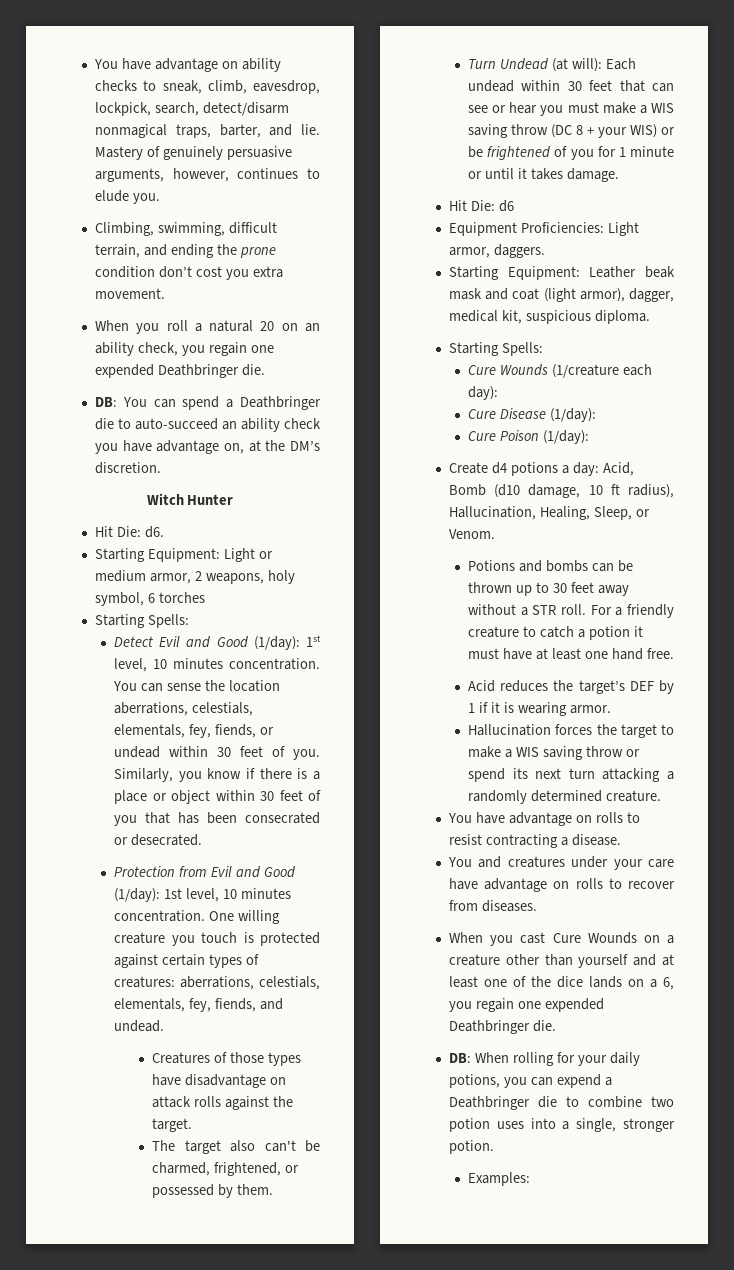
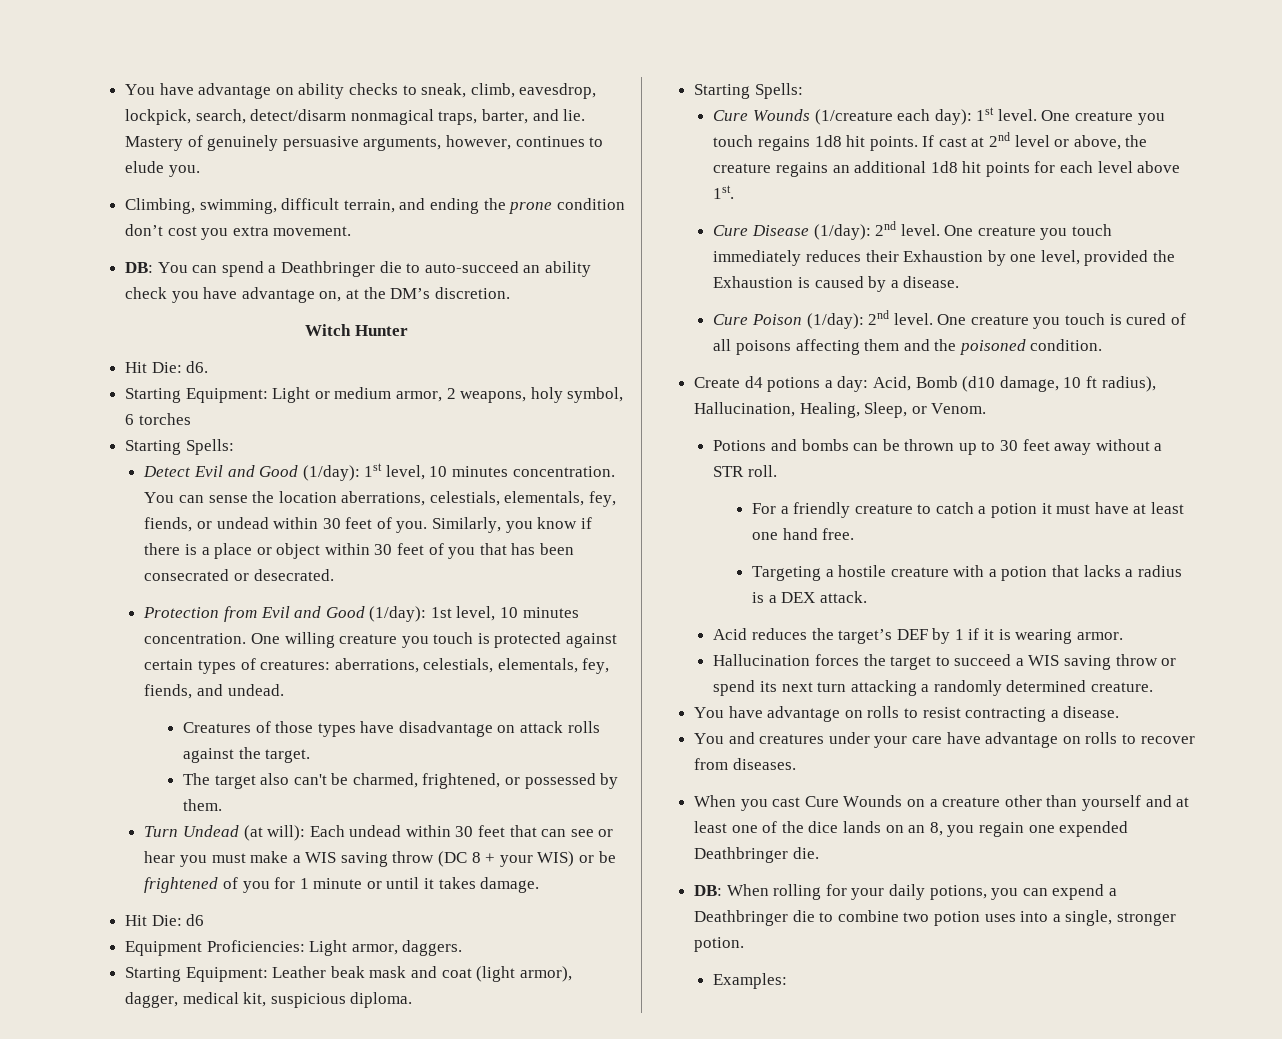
[95,320,320,334] [95,342,274,356] [95,364,265,378] // When you roll a natural 20 on an ability check, you regain one expended Deathbringer die. -> (352, 231) none
[468,408,596,422] [468,430,589,444] // Cure Disease (1/day): // Cure Poison (1/day): -> [976,107,1165,125] [713,132,1148,151] [713,161,1181,177] [713,185,735,199] [713,221,1113,240] [713,250,1176,266] [713,276,960,292] [713,310,1186,329] [713,339,1103,355] 1st level. One creature you touch regains 1d8 hit points. If cast at 2nd level or above, the creature regains an additional 1d8 hit points for each level above 1st. // Cure Disease (1/day): 2nd level. One creature you touch immediately reduces their Exhaustion by one level, provided the Exhaustion is caused by a disease. // Cure Poison (1/day): 2nd level. One creature you touch is cured of all poisons affecting them and the poisoned condition.
(587, 609) none -> (777, 471) //
(674, 653) none -> [751,565,1182,581] [751,591,867,603] // Targeting a hostile creature with a potion that lacks a radius is a DEX attack.
[468,746,502,758] make -> [954,654,1012,666] succeed
[650,977,674,990] a 6, -> [908,822,943,836] an 8,

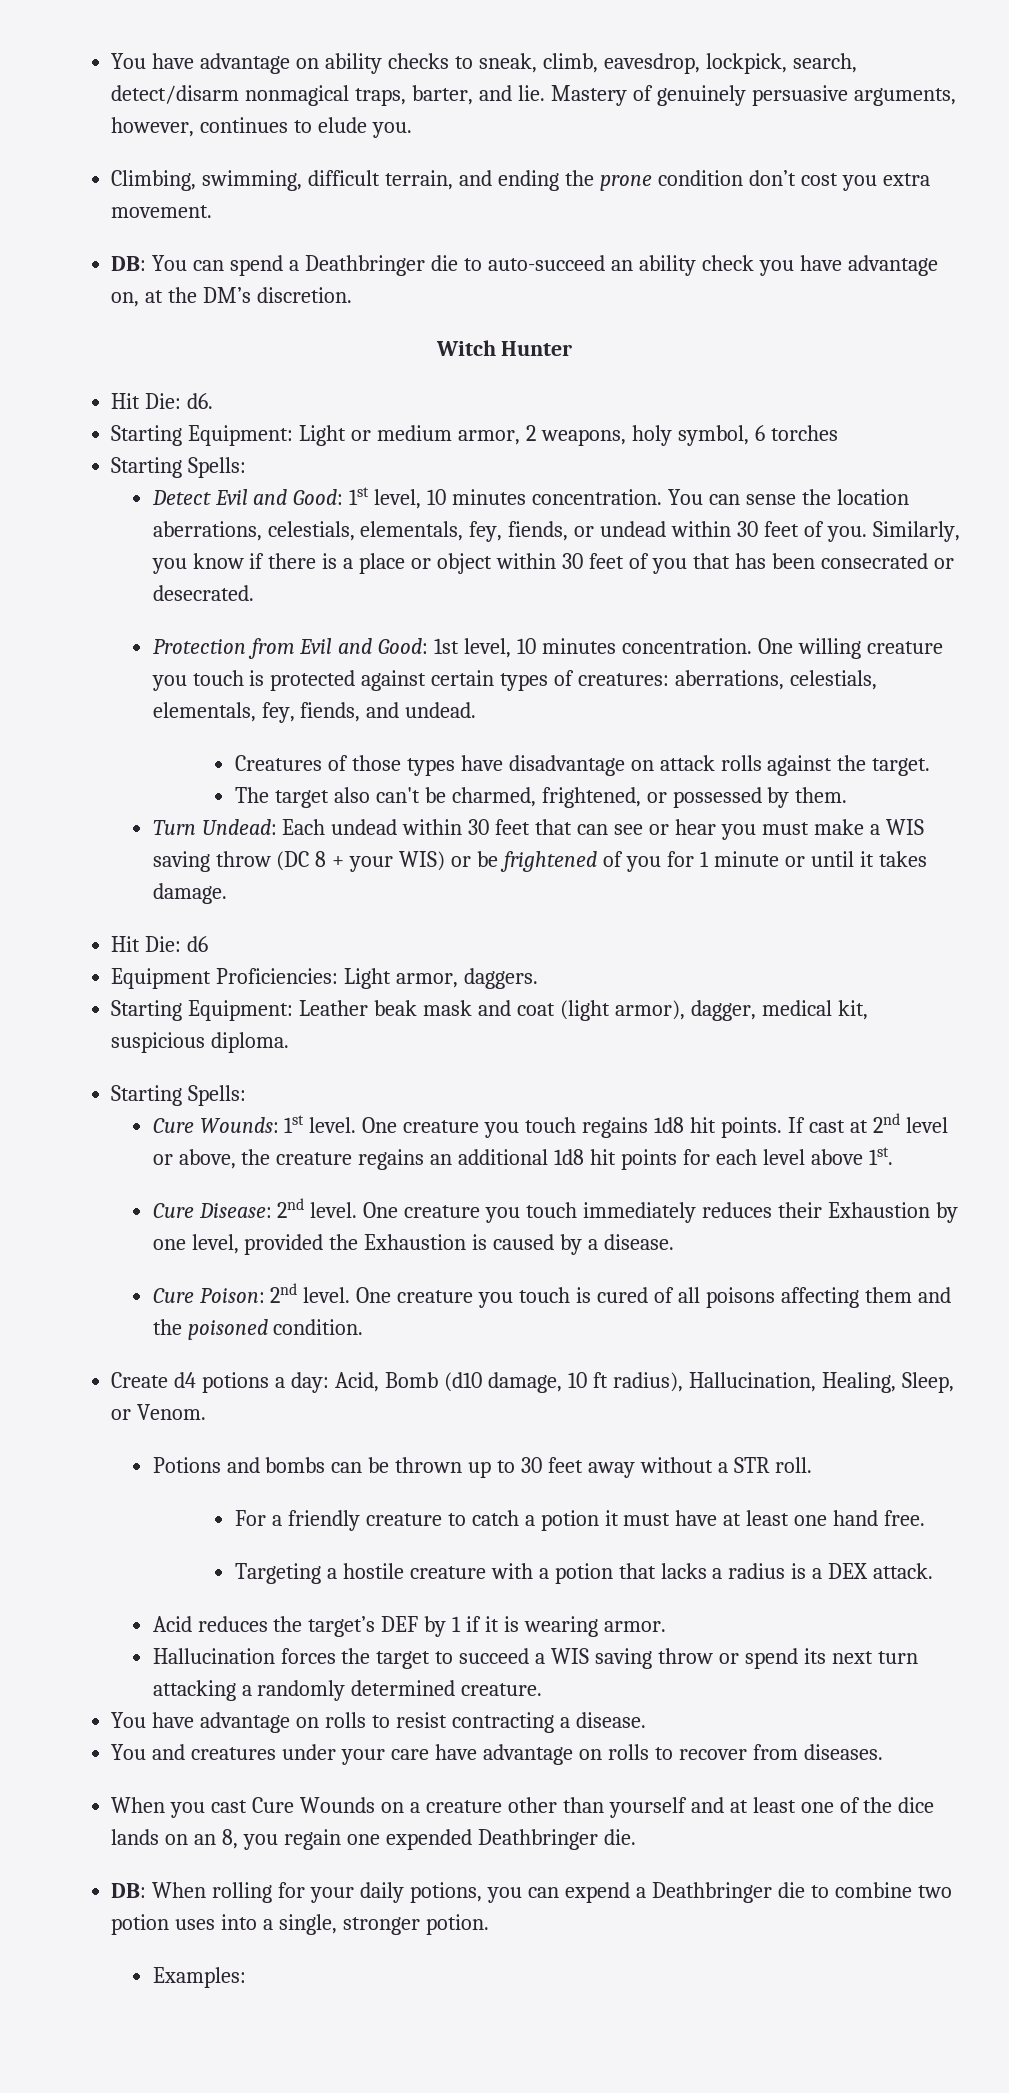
[259,465,360,481] Good (1/day): -> [293,489,344,505] Good:
[325,606,427,622] Good (1/day): -> [378,638,429,654] Good:
[182,825,306,841] Undead (at will): -> [201,819,277,835] Undead:
[752,109,972,125] Wounds (1/creature each day): -> [199,1117,279,1133] Wounds:
[751,224,871,240] Disease (1/day): -> [198,1203,272,1218] Disease:
[751,313,864,329] Poison (1/day): -> [199,1288,265,1303] Poison:

